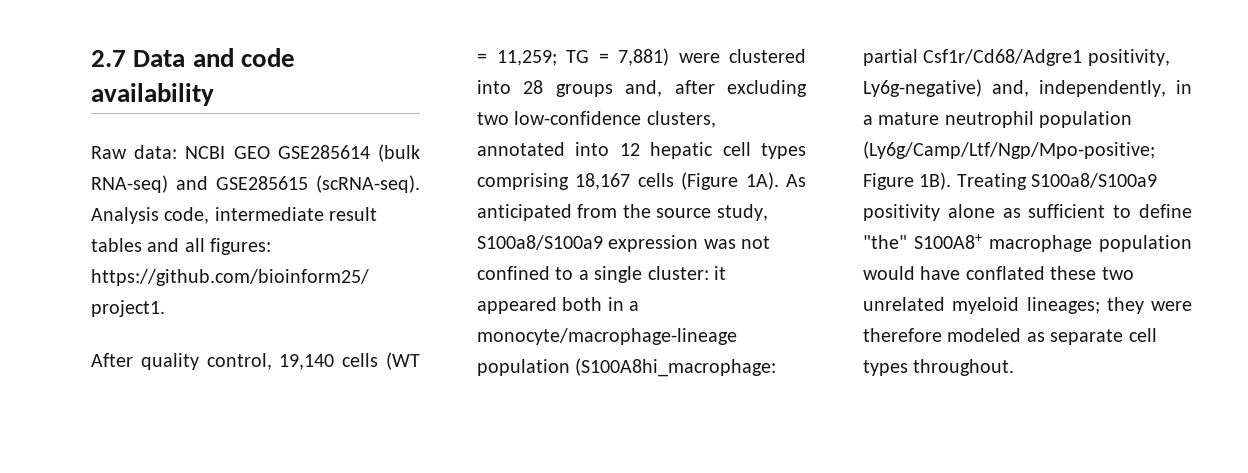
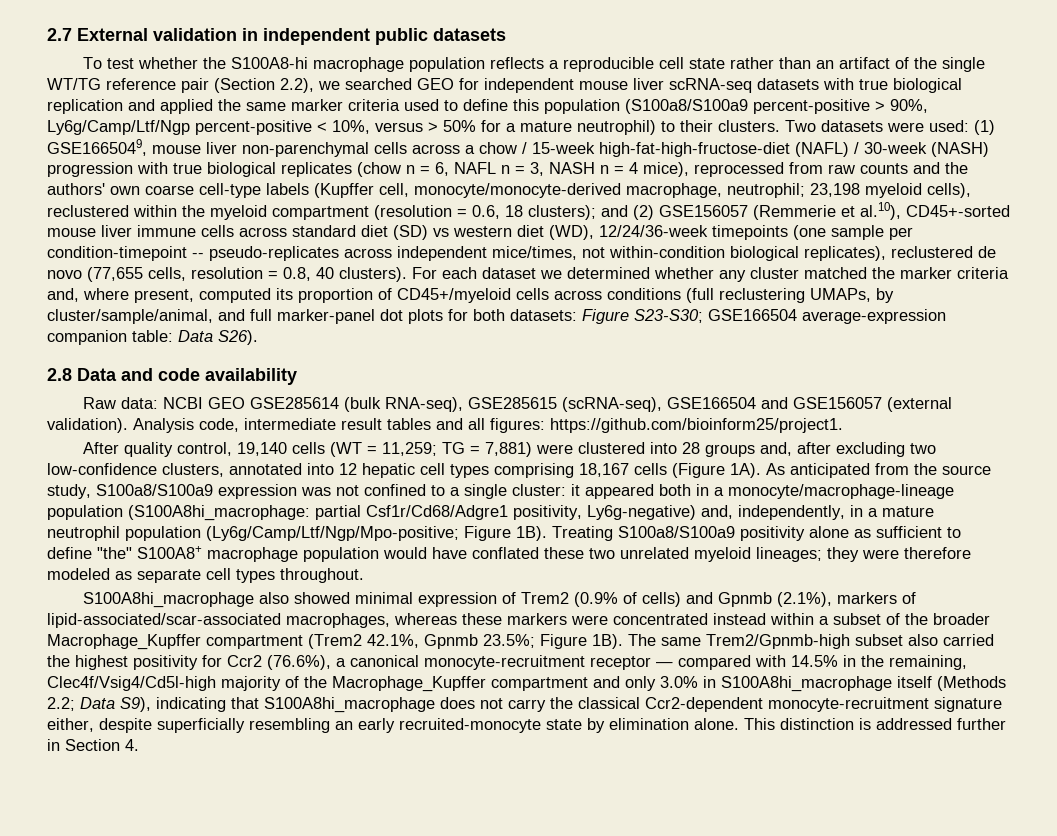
(126, 58) none -> [77,28,506,45] [82,57,985,72] [47,78,962,93] [47,99,928,114] [47,120,995,135] [47,139,989,157] [47,162,968,177] [47,183,971,198] [47,202,1010,220] [47,225,913,240] [47,246,996,261] [47,267,1009,282] [47,288,894,303] [47,309,946,324] [47,330,258,345] [47,368,72,381] External validation in independent public datasets // To test whether the S100A8-hi macrophage population reflects a reproducible cell state rather than an artifact of the single WT/TG reference pair (Section 2.2), we searched GEO for independent mouse liver scRNA-seq datasets with true biological replication and applied the same marker criteria used to define this population (S100a8/S100a9 percent-positive > 90%, Ly6g/Camp/Ltf/Ngp percent-positive < 10%, versus > 50% for a mature neutrophil) to their clusters. Two datasets were used: (1) GSE1665049, mouse liver non-parenchymal cells across a chow / 15-week high-fat-high-fructose-diet (NAFL) / 30-week (NASH) progression with true biological replicates (chow n = 6, NAFL n = 3, NASH n = 4 mice), reprocessed from raw counts and the authors' own coarse cell-type labels (Kupffer cell, monocyte/monocyte-derived macrophage, neutrophil; 23,198 myeloid cells), reclustered within the myeloid compartment (resolution = 0.6, 18 clusters); and (2) GSE156057 (Remmerie et al.10), CD45+-sorted mouse liver immune cells across standard diet (SD) vs western diet (WD), 12/24/36-week timepoints (one sample per condition-timepoint -- pseudo-replicates across independent mice/times, not within-condition biological replicates), reclustered de novo (77,655 cells, resolution = 0.8, 40 clusters). For each dataset we determined whether any cluster matched the marker criteria and, where present, computed its proportion of CD45+/myeloid cells across conditions (full reclustering UMAPs, by cluster/sample/animal, and full marker-panel dot plots for both datasets: Figure S23-S30; GSE166504 average-expression companion table: Data S26). // 2.8
[91,175,420,193] RNA-seq) and GSE285615 (scRNA-seq). -> [384,397,952,412] [47,418,128,433] RNA-seq), GSE285615 (scRNA-seq), GSE166504 and GSE156057 (external validation).
(1015, 367) none -> [82,592,916,608] [47,613,990,628] [47,634,994,650] [47,655,967,670] [47,676,1006,692] [47,697,1002,713] [47,718,1006,733] [47,739,139,751] // S100A8hi_macrophage also showed minimal expression of Trem2 (0.9% of cells) and Gpnmb (2.1%), markers of lipid-associated/scar-associated macrophages, whereas these markers were concentrated instead within a subset of the broader Macrophage_Kupffer compartment (Trem2 42.1%, Gpnmb 23.5%; Figure 1B). The same Trem2/Gpnmb-high subset also carried the highest positivity for Ccr2 (76.6%), a canonical monocyte-recruitment receptor — compared with 14.5% in the remaining, Clec4f/Vsig4/Cd5l-high majority of the Macrophage_Kupffer compartment and only 3.0% in S100A8hi_macrophage itself (Methods 2.2; Data S9), indicating that S100A8hi_macrophage does not carry the classical Ccr2-dependent monocyte-recruitment signature either, despite superficially resembling an early recruited-monocyte state by elimination alone. This distinction is addressed further in Section 4.

